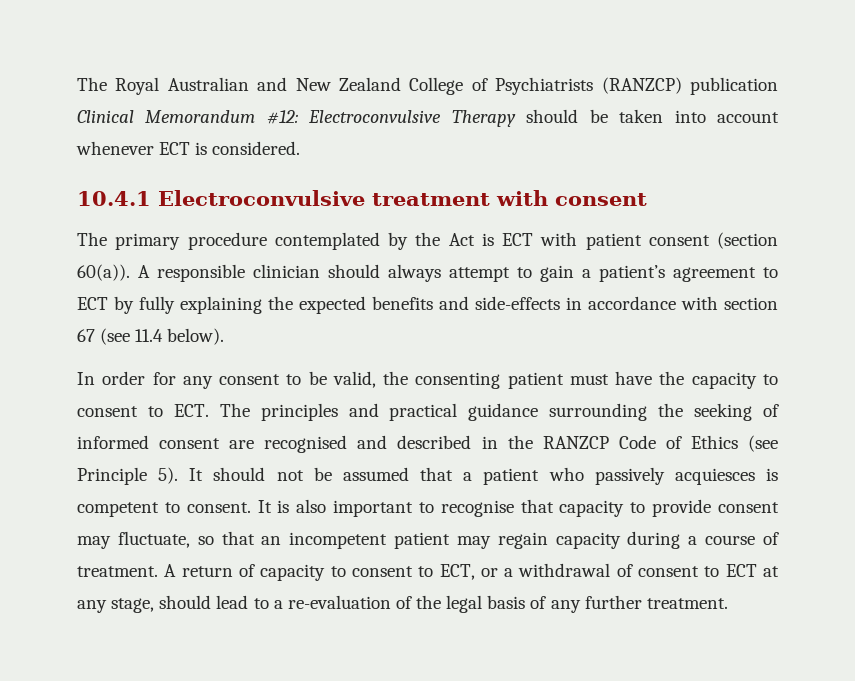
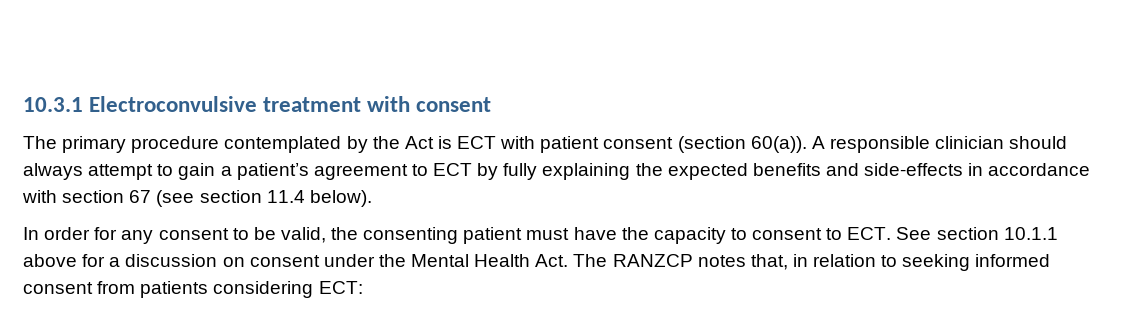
[77,77,778,95] [77,109,780,127] [76,141,301,155] [77,191,151,206] The Royal Australian and New Zealand College of Psychiatrists (RANZCP) publication Clinical Memorandum #12: Electroconvulsive Therapy should be taken into account whenever ECT is considered. // 10.4.1 -> [23,97,83,112] 10.3.1
(131, 336) none -> [199,190,262,203] section
[219,403,779,421] [77,435,778,453] [77,467,778,485] [77,499,779,517] [77,531,779,549] [77,563,779,581] [77,595,728,613] The principles and practical guidance surrounding the seeking of informed consent are recognised and described in the RANZCP Code of Ethics (see Principle 5). It should not be assumed that a patient who passively acquiesces is competent to consent. It is also important to recognise that capacity to provide consent may fluctuate, so that an incompetent patient may regain capacity during a course of treatment. A return of capacity to consent to ECT, or a withdrawal of consent to ECT at any stage, should lead to a re-evaluation of the legal basis of any further treatment. -> [896,227,1058,240] [23,254,1051,271] [23,281,363,298] See section 10.1.1 above for a discussion on consent under the Mental Health Act. The RANZCP notes that, in relation to seeking informed consent from patients considering ECT:

